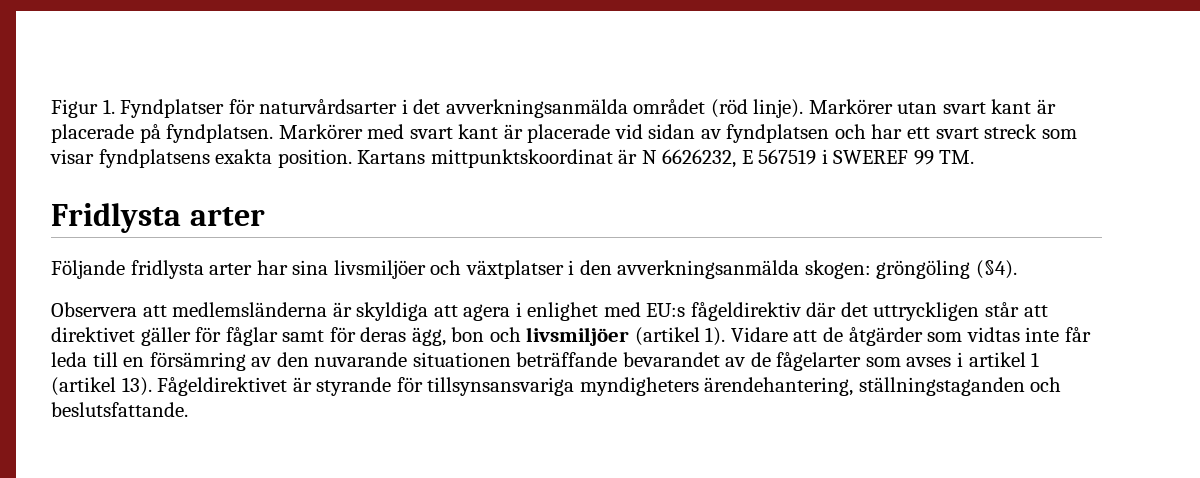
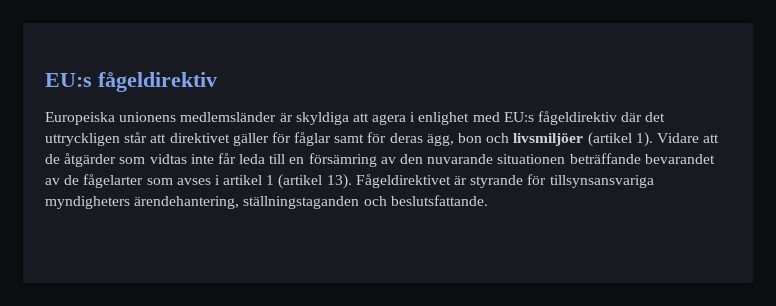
[51,99,1057,118] [51,124,1077,143] [50,149,975,168] [51,203,265,233] [51,260,1017,279] [51,302,328,317] Figur 1. Fyndplatser för naturvårdsarter i det avverkningsanmälda området (röd linje). Markörer utan svart kant är placerade på fyndplatsen. Markörer med svart kant är placerade vid sidan av fyndplatsen och har ett svart streck som visar fyndplatsens exakta position. Kartans mittpunktskoordinat är N 6626232, E 567519 i SWEREF 99 TM. // Fridlysta arter // Följande fridlysta arter har sina livsmiljöer och växtplatser i den avverkningsanmälda skogen: gröngöling (§4). // Observera att medlemsländerna -> [45,72,217,92] [45,112,277,125] EU:s fågeldirektiv // Europeiska unionens medlemsländer

